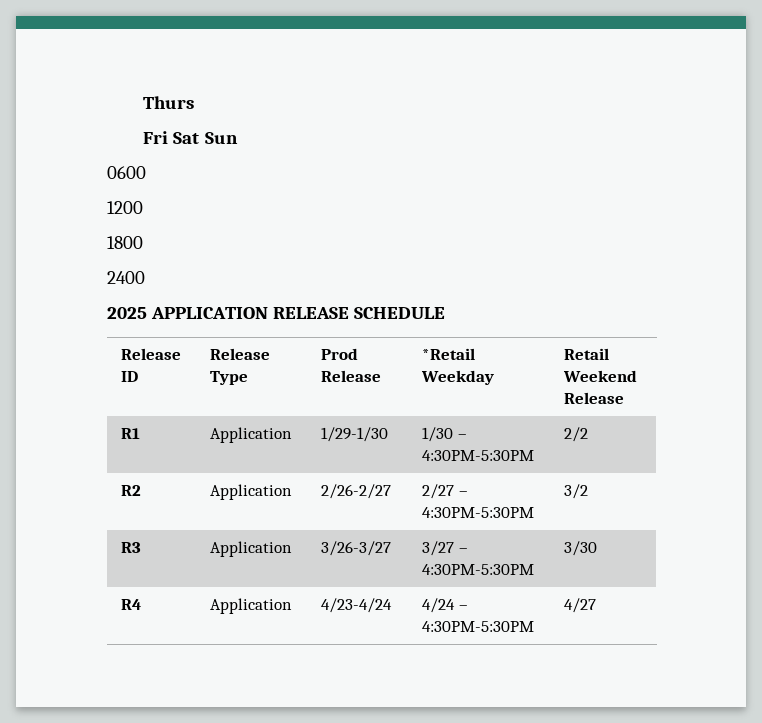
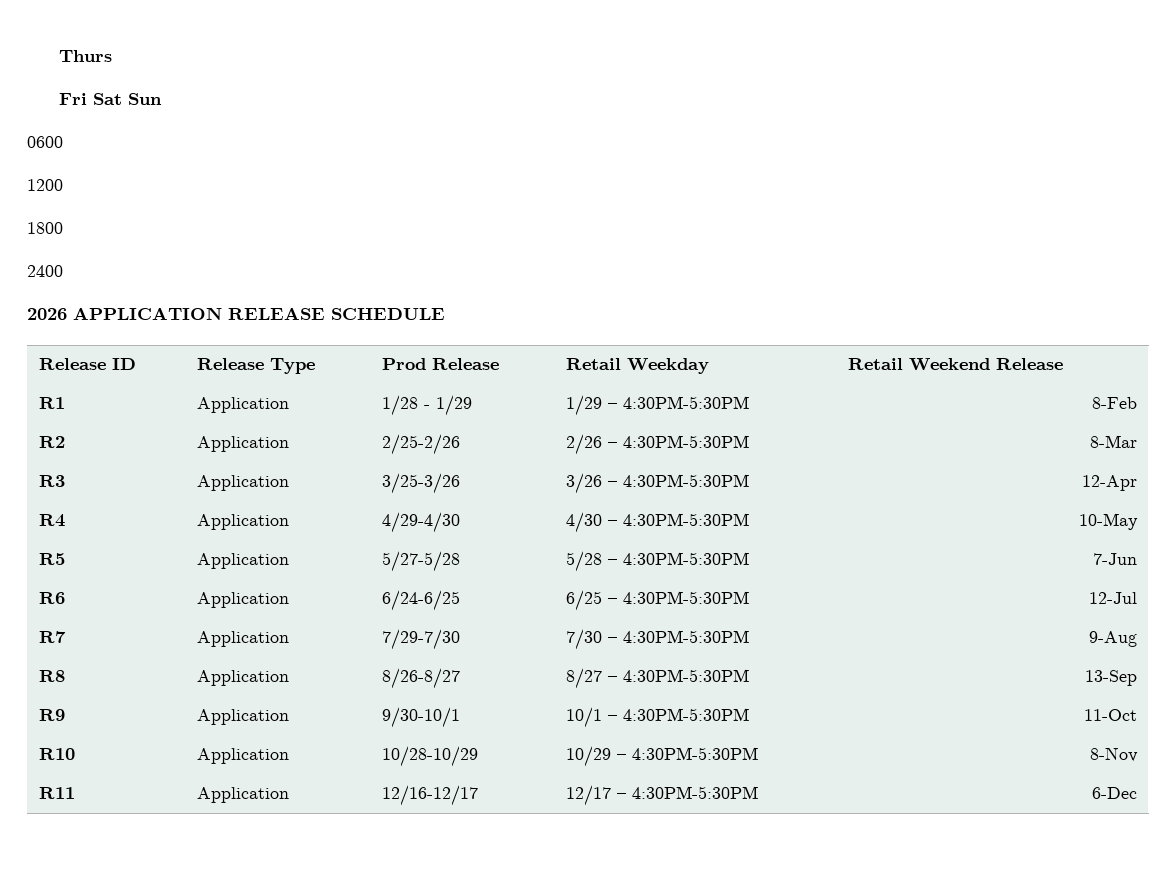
[107,307,147,319] 2025 -> [27,308,67,320] 2026
[422,348,476,360] *Retail -> [565,358,621,370] Retail
[321,427,389,442] [422,427,467,442] [422,450,535,461] [564,427,589,442] 1/29-1/30 | 1/30 – 4:30PM-5:30PM | 2/2 -> [381,395,472,416] [565,395,749,416] [1092,397,1138,409] 1/28 - 1/29 | 1/29 – 4:30PM-5:30PM | 8-Feb
[321,484,392,499] [422,484,468,499] [422,507,535,518] [564,484,589,499] 2/26-2/27 | 2/27 – 4:30PM-5:30PM | 3/2 -> [381,434,460,455] [565,434,749,455] [1090,435,1138,448] 2/25-2/26 | 2/26 – 4:30PM-5:30PM | 8-Mar
[321,541,392,556] [422,541,468,556] [422,564,535,575] [564,541,598,556] 3/26-3/27 | 3/27 – 4:30PM-5:30PM | 3/30 -> [381,473,460,494] [565,473,749,494] [1082,475,1138,491] 3/25-3/26 | 3/26 – 4:30PM-5:30PM | 12-Apr
[321,598,393,613] [422,598,468,613] [422,621,535,632] [564,598,597,613] 4/23-4/24 | 4/24 – 4:30PM-5:30PM | 4/27 -> [381,512,460,533] [565,512,749,533] [1079,513,1139,530] [38,553,65,565] [196,553,289,569] [381,551,460,572] [565,551,749,572] [1093,553,1138,565] [38,592,65,604] [196,592,289,608] [381,590,460,611] [565,590,749,611] [1089,592,1138,604] [38,631,66,643] [196,631,289,647] [381,629,460,650] [565,629,749,650] [1089,631,1138,647] [38,670,65,682] [196,670,289,686] [381,668,460,689] [565,668,749,689] [1085,670,1138,686] [38,709,65,721] [196,709,289,725] [381,707,460,728] [565,707,749,728] [1084,709,1138,721] [38,748,75,760] [196,748,289,764] [381,746,478,767] [565,746,758,767] [1090,747,1139,762] [38,787,75,799] [196,787,289,803] [381,785,478,806] [565,785,758,806] [1092,787,1138,799] 4/29-4/30 | 4/30 – 4:30PM-5:30PM | 10-May // R5 | Application | 5/27-5/28 | 5/28 – 4:30PM-5:30PM | 7-Jun // R6 | Application | 6/24-6/25 | 6/25 – 4:30PM-5:30PM | 12-Jul // R7 | Application | 7/29-7/30 | 7/30 – 4:30PM-5:30PM | 9-Aug // R8 | Application | 8/26-8/27 | 8/27 – 4:30PM-5:30PM | 13-Sep // R9 | Application | 9/30-10/1 | 10/1 – 4:30PM-5:30PM | 11-Oct // R10 | Application | 10/28-10/29 | 10/29 – 4:30PM-5:30PM | 8-Nov // R11 | Application | 12/16-12/17 | 12/17 – 4:30PM-5:30PM | 6-Dec

